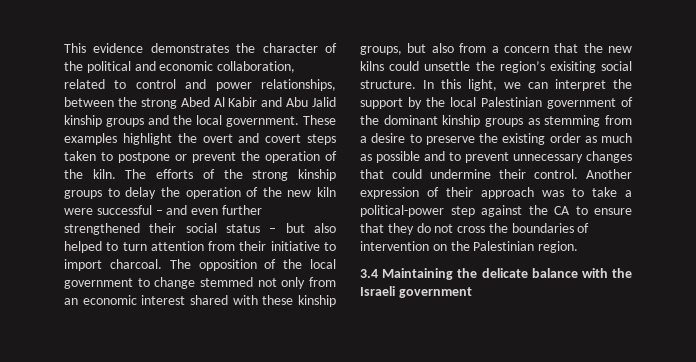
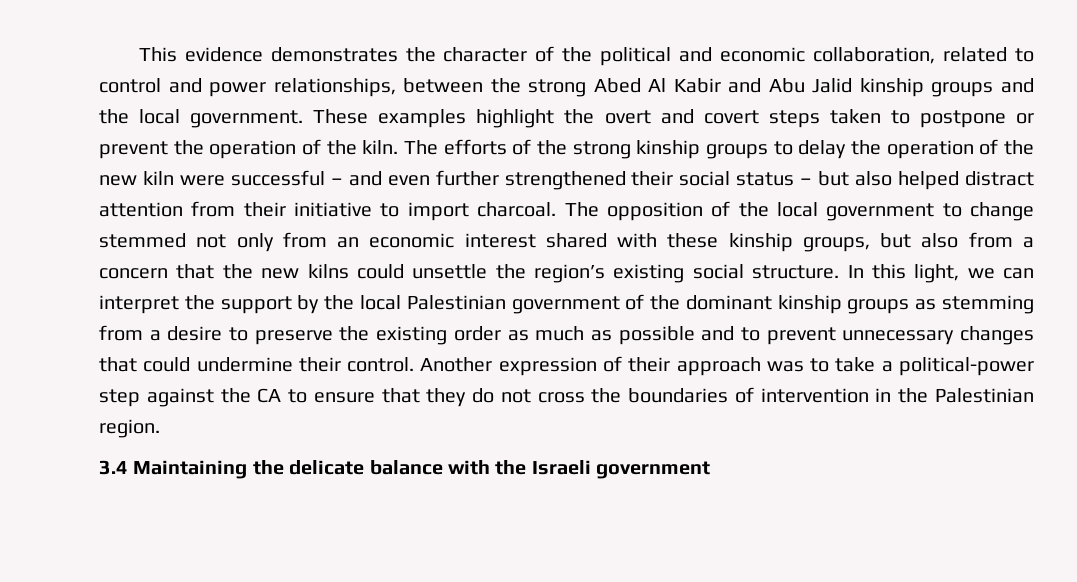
[106,242,147,251] to turn -> [965,171,1034,186] distract
[549,61,596,73] exisiting -> [613,264,685,283] existing
[432,244,447,251] on -> [875,388,892,402] in

